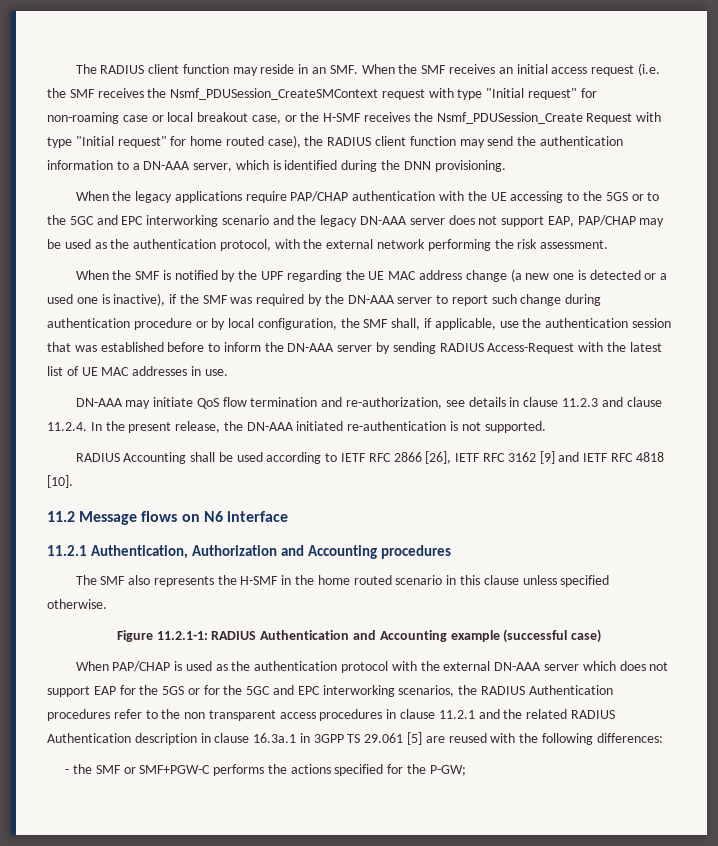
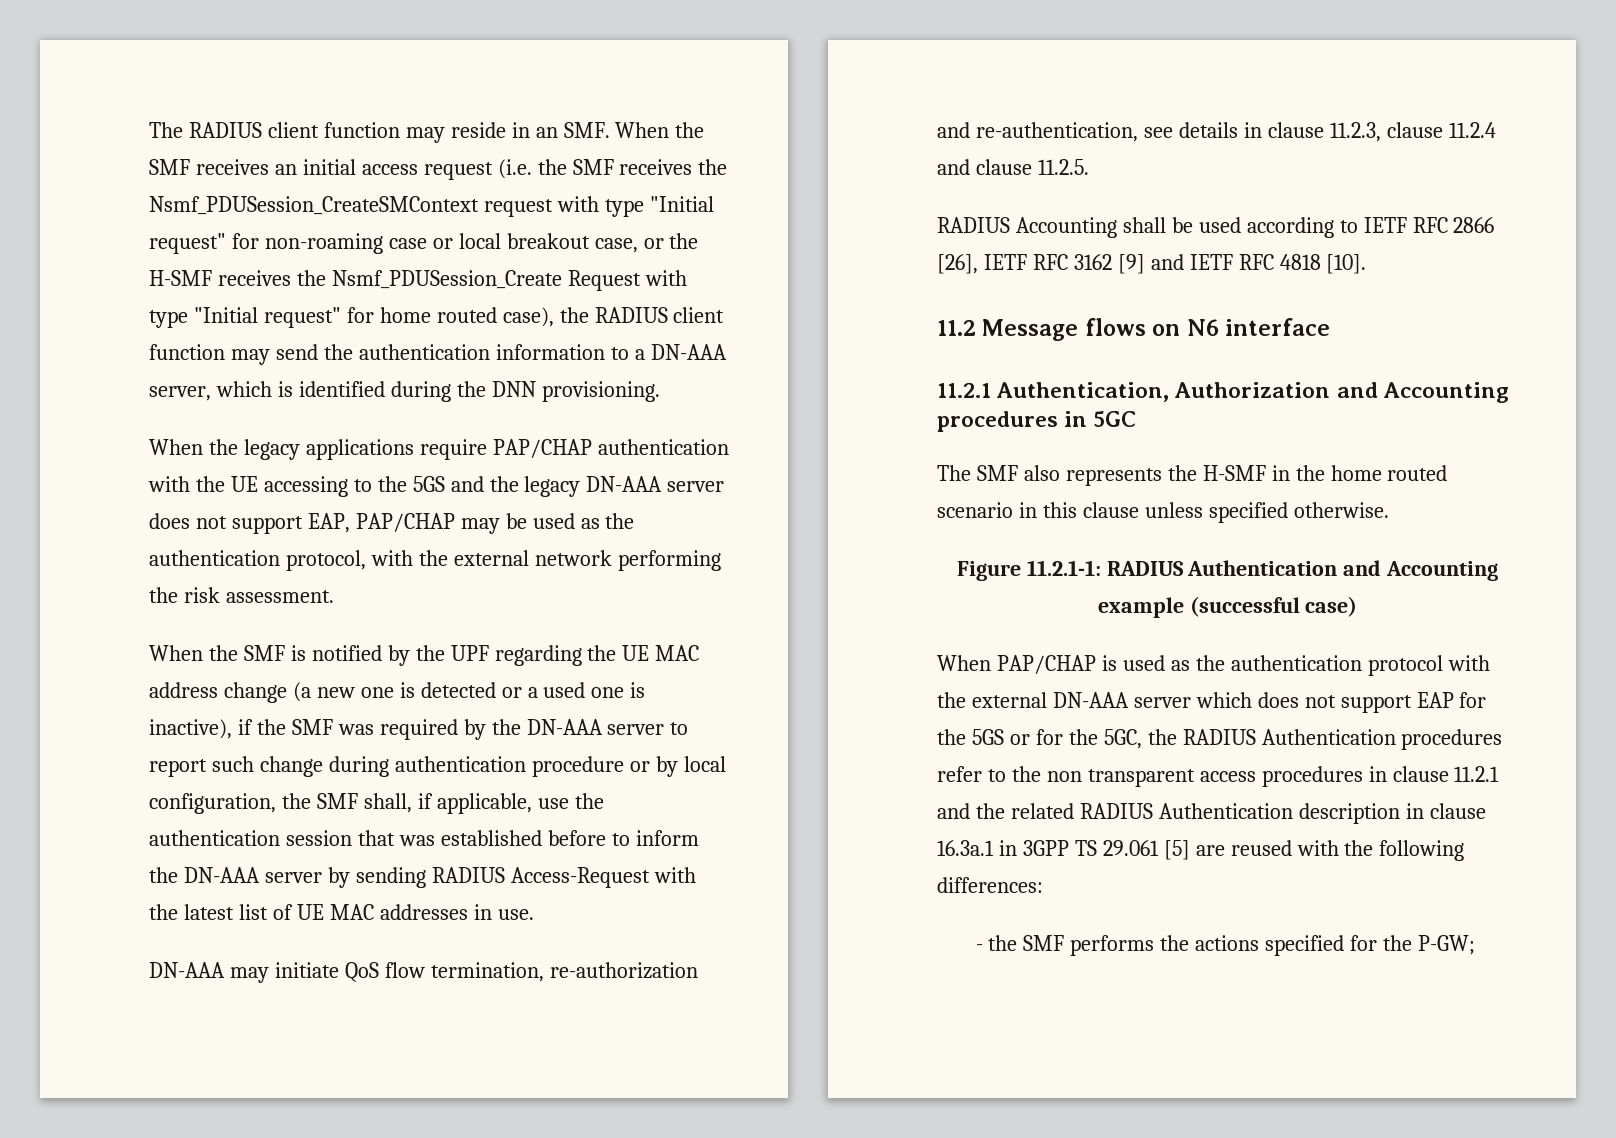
[631,192,660,201] [47,215,269,227] or to the 5GC and EPC interworking scenario -> (445, 484) none
[250,397,662,409] [47,421,546,433] termination and re-authorization, see details in clause 11.2.3 and clause 11.2.4. In the present release, the DN-AAA initiated re-authentication is not supported. -> [430,962,698,982] [937,122,1496,142] [937,159,1089,175] termination, re-authorization and re-authentication, see details in clause 11.2.3, clause 11.2.4 and clause 11.2.5.
(451, 552) none -> [1064,411,1137,427] in 5GC
[246,685,455,697] 5GC and EPC interworking scenarios, -> [1103,729,1142,749] 5GC,
[123,765,211,774] or SMF+PGW-C -> (1065, 943) none

